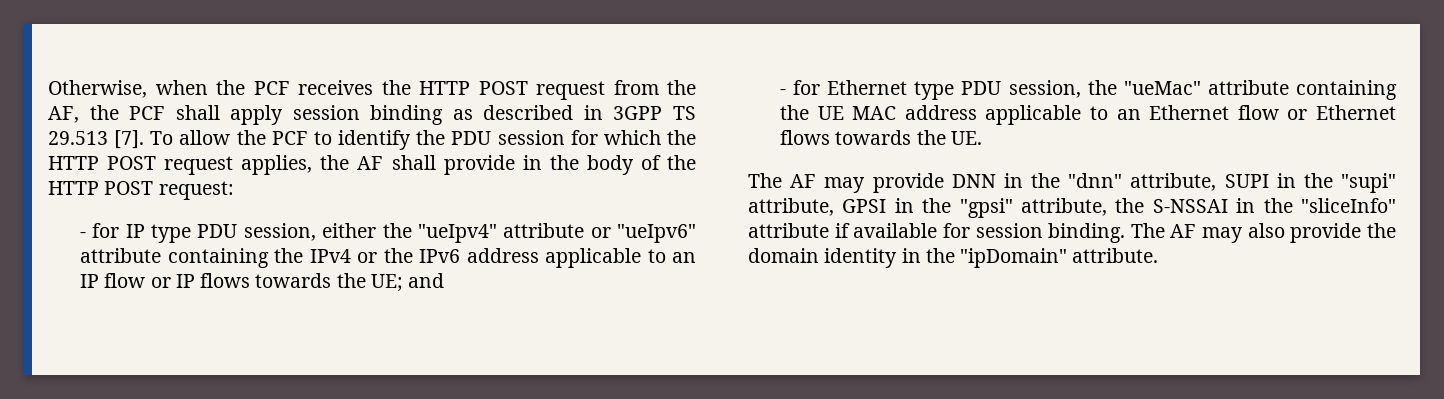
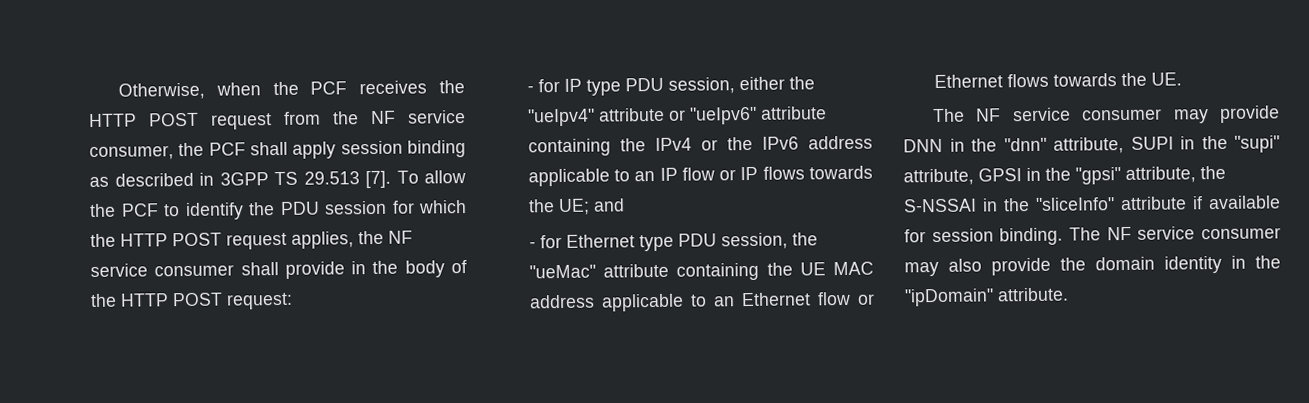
[48,106,79,123] AF, -> [371,110,466,125] [89,145,174,161] NF service consumer,
[357,156,384,170] AF -> [388,230,413,244] [90,263,235,278] NF service consumer
[790,174,817,188] AF -> [976,107,1163,122] NF service consumer
[1170,224,1197,238] AF -> [1106,226,1281,241] NF service consumer

